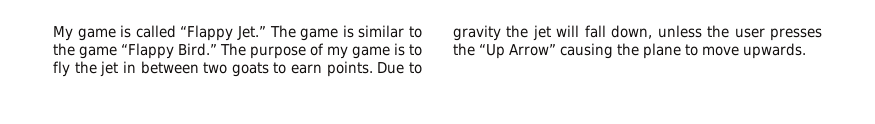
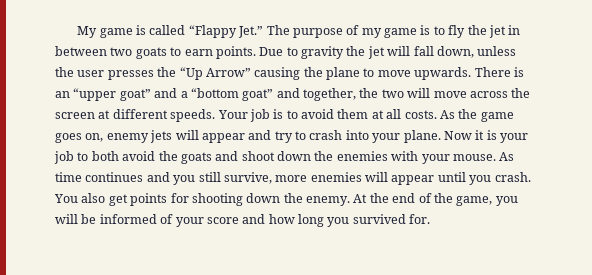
[300,25,422,41] [53,43,246,59] game is similar to the game “Flappy Bird.” The -> (290, 30) none
(806, 51) none -> [474,67,524,77] [55,88,531,101] [55,109,514,122] [55,130,528,143] [54,151,515,164] [55,172,531,185] [54,193,518,206] [55,214,431,227] There is an “upper goat” and a “bottom goat” and together, the two will move across the screen at different speeds. Your job is to avoid them at all costs. As the game goes on, enemy jets will appear and try to crash into your plane. Now it is your job to both avoid the goats and shoot down the enemies with your mouse. As time continues and you still survive, more enemies will appear until you crash. You also get points for shooting down the enemy. At the end of the game, you will be informed of your score and how long you survived for.

